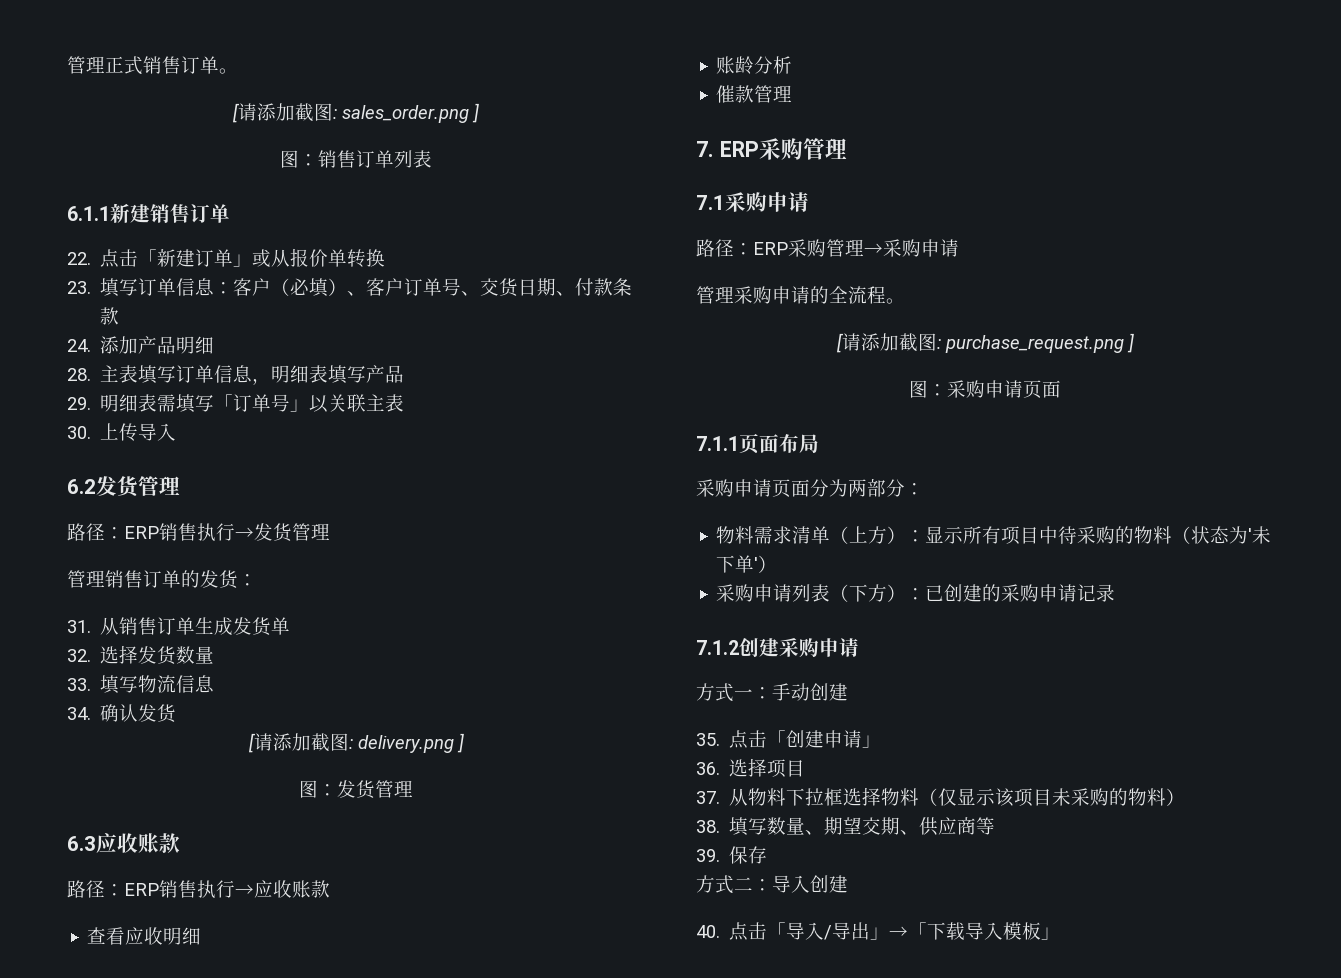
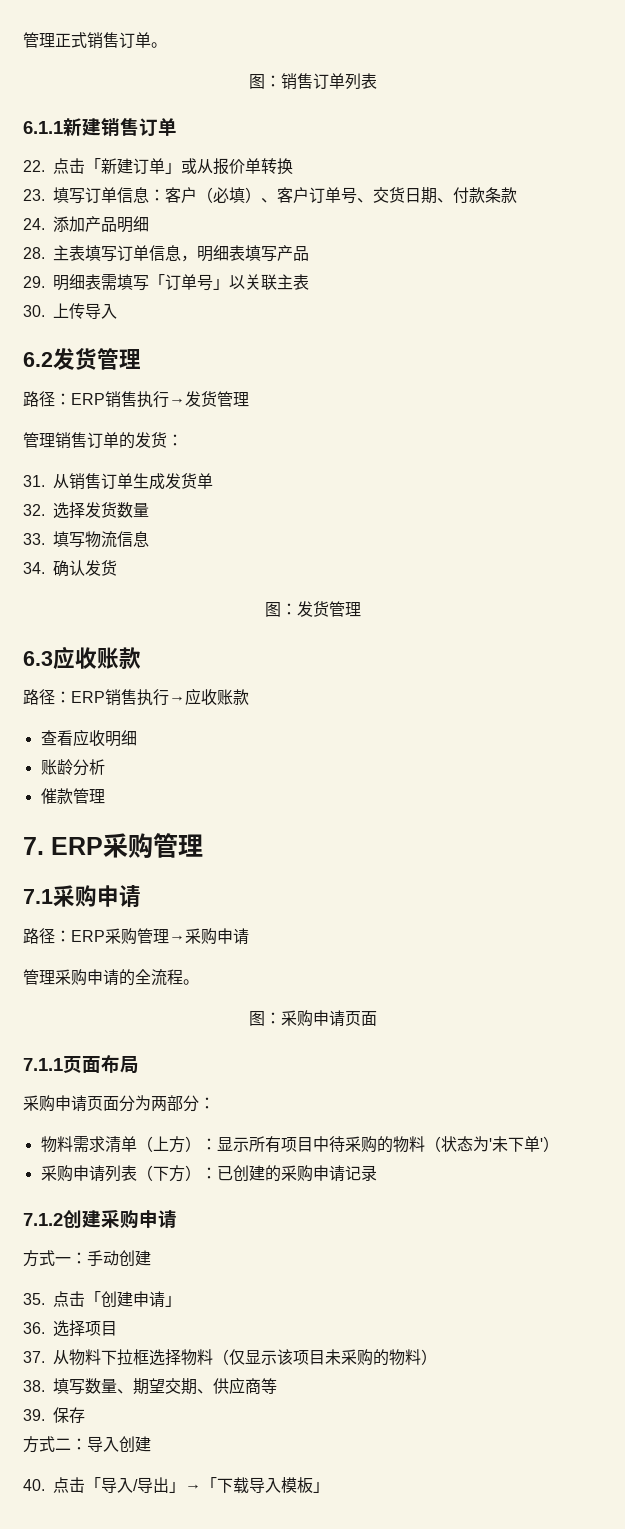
[232,103,479,123] // [请添加截图: sales_order.png ] -> (167, 45) none
[247,733,464,753] // [请添加截图: delivery.png ] -> (117, 568) none
[835,333,1134,353] // [请添加截图: purchase_request.png ] -> (199, 982) none

